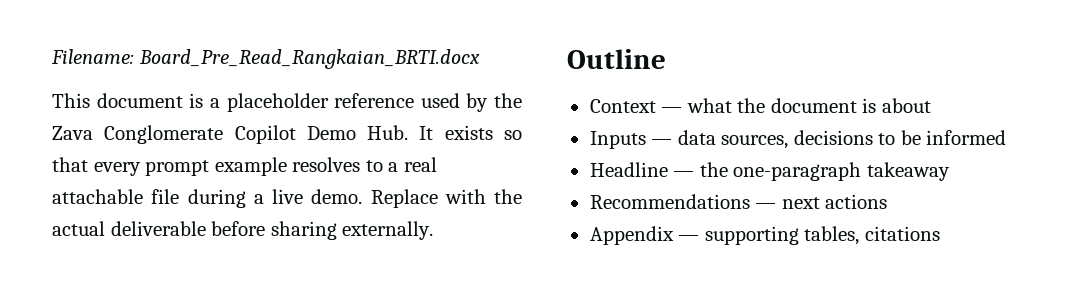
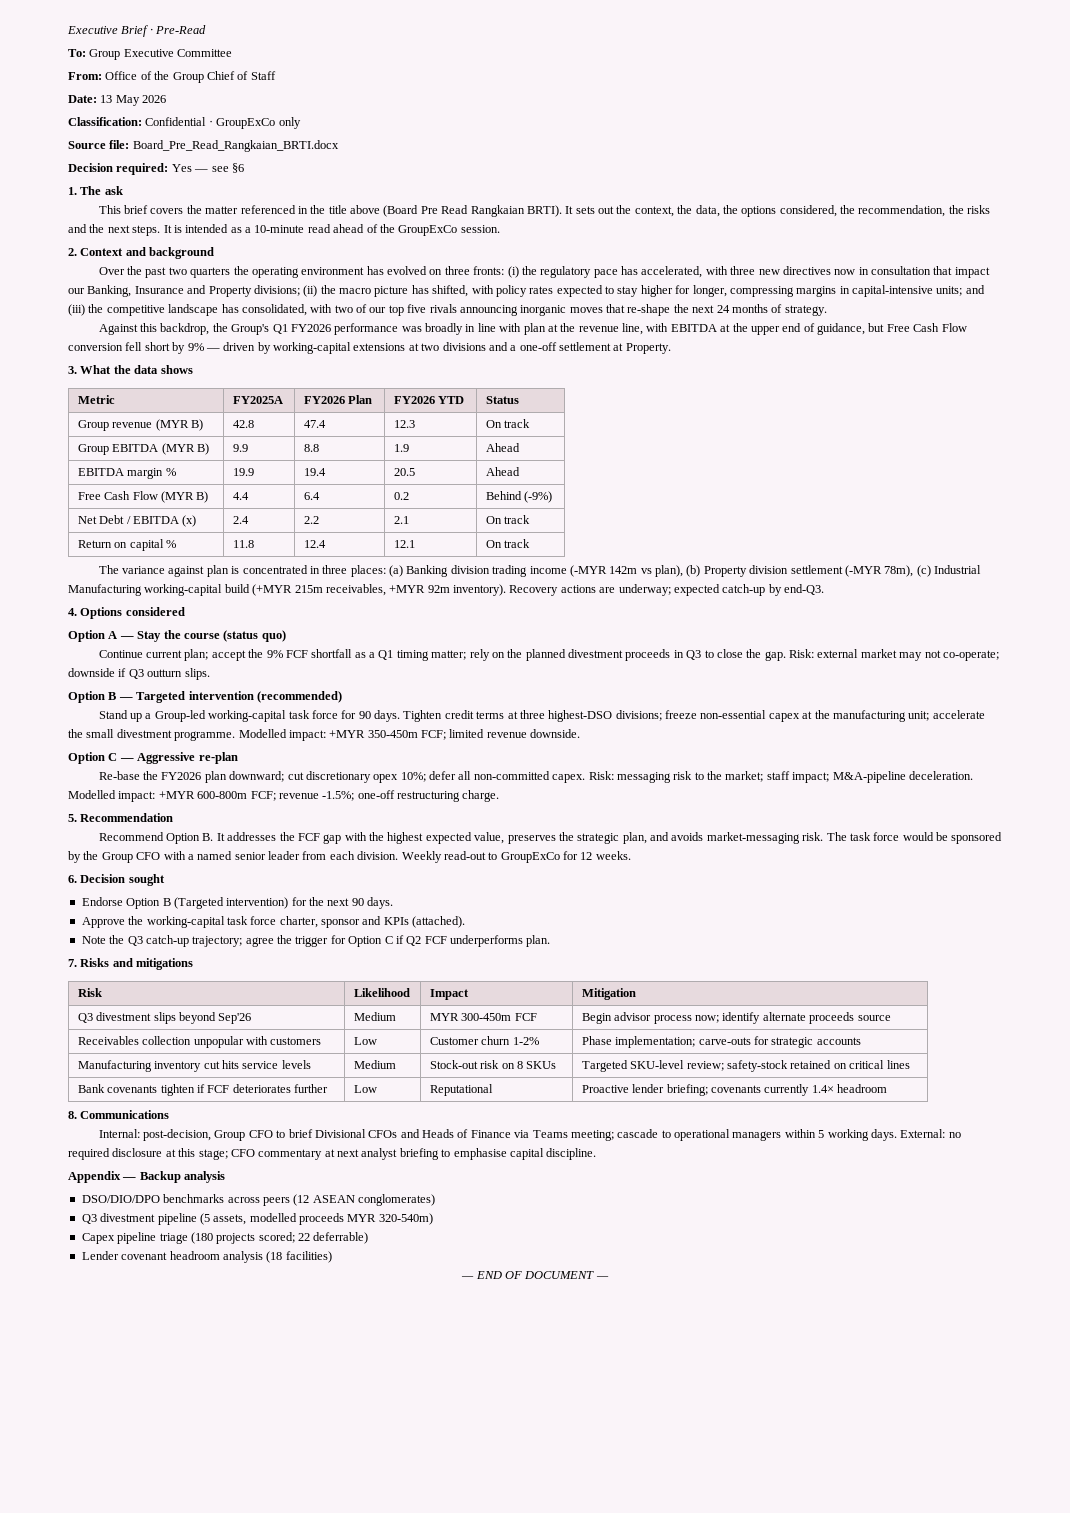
[51,49,480,69] [52,93,522,112] [52,125,522,144] [52,157,437,176] [52,189,522,208] [52,221,434,240] [567,49,666,69] [589,98,931,113] [589,130,1007,149] [589,162,950,181] [589,194,888,209] [589,226,940,245] Filename: Board_Pre_Read_Rangkaian_BRTI.docx // This document is a placeholder reference used by the Zava Conglomerate Copilot Demo Hub. It exists so that every prompt example resolves to a real attachable file during a live demo. Replace with the actual deliverable before sharing externally. // Outline // Context — what the document is about // Inputs — data sources, decisions to be informed // Headline — the one-paragraph takeaway // Recommendations — next actions // Appendix — supporting tables, citations -> [67,25,207,37] [68,49,233,60] [68,71,276,83] [68,95,167,106] [68,117,301,129] [68,140,339,152] [68,163,244,175] [68,186,123,195] [98,205,991,217] [68,224,500,236] [68,247,215,259] [98,266,990,278] [68,285,985,297] [68,304,827,316] [98,323,967,335] [68,342,671,354] [68,365,193,374] [77,395,115,404] [232,396,283,404] [303,395,373,404] [393,396,465,404] [485,396,519,404] [77,419,204,431] [232,420,254,428] [303,420,326,428] [393,420,415,428] [485,419,531,428] [77,443,210,455] [232,444,248,452] [303,444,319,452] [393,444,409,452] [485,443,520,452] [77,468,176,479] [232,468,254,476] [303,468,326,476] [393,468,415,476] [485,467,520,476] [77,491,209,503] [232,492,249,500] [303,492,320,500] [393,492,409,500] [485,491,553,503] [77,515,197,527] [232,516,249,524] [303,516,319,524] [393,516,409,524] [485,515,531,524] [77,539,177,551] [232,540,254,548] [303,540,326,548] [393,540,415,548] [485,539,531,548] [98,565,982,577] [68,584,824,596] [68,607,185,619] [68,630,286,642] [98,649,999,661] [68,668,210,680] [68,691,342,703] [98,710,985,722] [68,729,581,741] [68,752,238,764] [98,771,973,783] [68,790,500,802] [68,813,174,822] [98,832,1003,844] [68,851,631,863] [68,874,165,886] [81,897,394,909] [81,916,466,928] [81,935,551,947] [68,958,194,970] [77,988,102,997] [353,988,410,997] [429,989,469,1000] [581,988,636,1000] [77,1012,252,1024] [353,1012,396,1021] [429,1013,537,1021] [581,1012,891,1024] [77,1036,322,1048] [353,1037,377,1045] [429,1036,539,1045] [581,1036,861,1048] [77,1060,311,1072] [353,1060,396,1069] [429,1060,557,1069] [581,1060,910,1072] [77,1084,329,1096] [353,1085,377,1093] [429,1084,493,1096] [581,1084,888,1096] [68,1110,170,1119] [98,1129,961,1141] [68,1148,597,1160] [68,1171,226,1183] [81,1194,435,1206] [81,1213,433,1225] [81,1232,369,1244] [81,1251,332,1263] [461,1271,609,1279] Executive Brief · Pre-Read // To: Group Executive Committee // From: Office of the Group Chief of Staff // Date: 13 May 2026 // Classification: Confidential · GroupExCo only // Source file: Board_Pre_Read_Rangkaian_BRTI.docx // Decision required: Yes — see §6 // 1. The ask // This brief covers the matter referenced in the title above (Board Pre Read Rangkaian BRTI). It sets out the context, the data, the options considered, the recommendation, the risks and the next steps. It is intended as a 10-minute read ahead of the GroupExCo session. // 2. Context and background // Over the past two quarters the operating environment has evolved on three fronts: (i) the regulatory pace has accelerated, with three new directives now in consultation that impact our Banking, Insurance and Property divisions; (ii) the macro picture has shifted, with policy rates expected to stay higher for longer, compressing margins in capital-intensive units; and (iii) the competitive landscape has consolidated, with two of our top five rivals announcing inorganic moves that re-shape the next 24 months of strategy. // Against this backdrop, the Group's Q1 FY2026 performance was broadly in line with plan at the revenue line, with EBITDA at the upper end of guidance, but Free Cash Flow conversion fell short by 9% — driven by working-capital extensions at two divisions and a one-off settlement at Property. // 3. What the data shows // Metric | FY2025A | FY2026 Plan | FY2026 YTD | Status // Group revenue (MYR B) | 42.8 | 47.4 | 12.3 | On track // Group EBITDA (MYR B) | 9.9 | 8.8 | 1.9 | Ahead // EBITDA margin % | 19.9 | 19.4 | 20.5 | Ahead // Free Cash Flow (MYR B) | 4.4 | 6.4 | 0.2 | Behind (-9%) // Net Debt / EBITDA (x) | 2.4 | 2.2 | 2.1 | On track // Return on capital % | 11.8 | 12.4 | 12.1 | On track // The variance against plan is concentrated in three places: (a) Banking division trading income (-MYR 142m vs plan), (b) Property division settlement (-MYR 78m), (c) Industrial Manufacturing working-capital build (+MYR 215m receivables, +MYR 92m inventory). Recovery actions are underway; expected catch-up by end-Q3. // 4. Options considered // Option A — Stay the course (status quo) // Continue current plan; accept the 9% FCF shortfall as a Q1 timing matter; rely on the planned divestment proceeds in Q3 to close the gap. Risk: external market may not co-operate; downside if Q3 outturn slips. // Option B — Targeted intervention (recommended) // Stand up a Group-led working-capital task force for 90 days. Tighten credit terms at three highest-DSO divisions; freeze non-essential capex at the manufacturing unit; accelerate the small divestment programme. Modelled impact: +MYR 350-450m FCF; limited revenue downside. // Option C — Aggressive re-plan // Re-base the FY2026 plan downward; cut discretionary opex 10%; defer all non-committed capex. Risk: messaging risk to the market; staff impact; M&A-pipeline deceleration. Modelled impact: +MYR 600-800m FCF; revenue -1.5%; one-off restructuring charge. // 5. Recommendation // Recommend Option B. It addresses the FCF gap with the highest expected value, preserves the strategic plan, and avoids market-messaging risk. The task force would be sponsored by the Group CFO with a named senior leader from each division. Weekly read-out to GroupExCo for 12 weeks. // 6. Decision sought // Endorse Option B (Targeted intervention) for the next 90 days. // Approve the working-capital task force charter, sponsor and KPIs (attached). // Note the Q3 catch-up trajectory; agree the trigger for Option C if Q2 FCF underperforms plan. // 7. Risks and mitigations // Risk | Likelihood | Impact | Mitigation // Q3 divestment slips beyond Sep'26 | Medium | MYR 300-450m FCF | Begin advisor process now; identify alternate proceeds source // Receivables collection unpopular with customers | Low | Customer churn 1-2% | Phase implementation; carve-outs for strategic accounts // Manufacturing inventory cut hits service levels | Medium | Stock-out risk on 8 SKUs | Targeted SKU-level review; safety-stock retained on critical lines // Bank covenants tighten if FCF deteriorates further | Low | Reputational | Proactive lender briefing; covenants currently 1.4× headroom // 8. Communications // Internal: post-decision, Group CFO to brief Divisional CFOs and Heads of Finance via Teams meeting; cascade to operational managers within 5 working days. External: no required disclosure at this stage; CFO commentary at next analyst briefing to emphasise capital discipline. // Appendix — Backup analysis // DSO/DIO/DPO benchmarks across peers (12 ASEAN conglomerates) // Q3 divestment pipeline (5 assets, modelled proceeds MYR 320-540m) // Capex pipeline triage (180 projects scored; 22 deferrable) // Lender covenant headroom analysis (18 facilities) // — END OF DOCUMENT —

